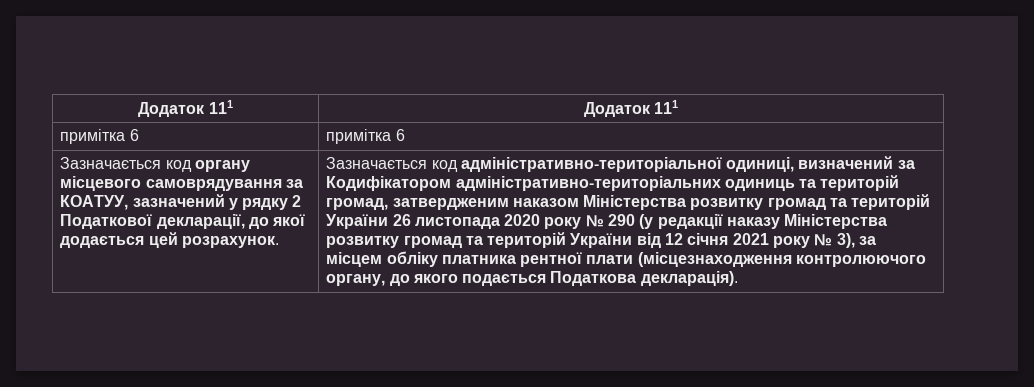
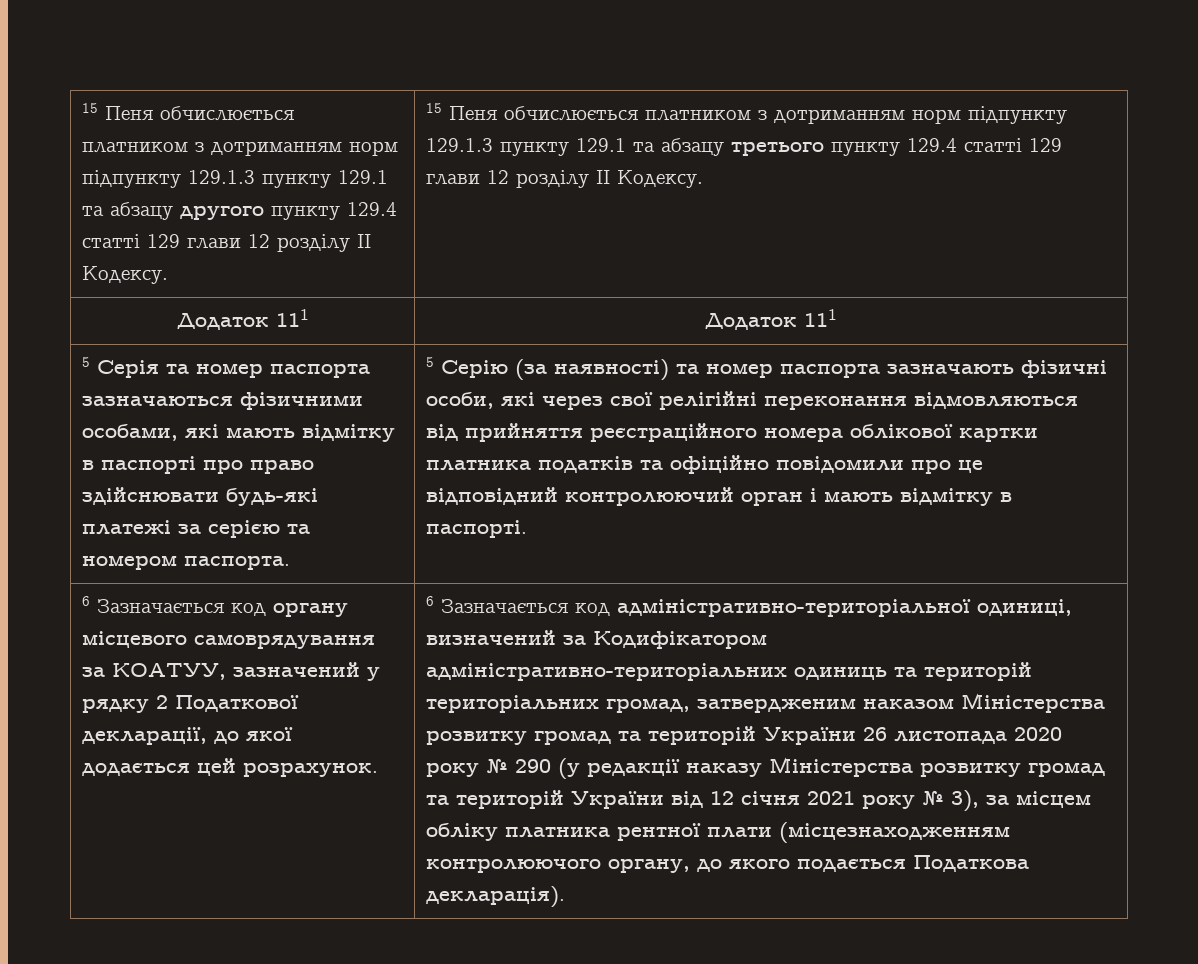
[138,100,233,117] [583,100,679,117] [60,129,139,144] [326,129,405,144] Додаток 111 | Додаток 111 // примітка 6 | примітка 6 // -> [82,103,295,121] [82,141,399,156] [82,170,389,188] [82,202,398,220] [82,234,372,252] [82,266,169,284] [426,103,1068,124] [426,138,1063,156] [426,170,704,188] [176,309,309,330] [705,309,837,330] [82,357,371,378] [82,392,364,410] [82,424,396,442] [82,456,315,474] [82,487,319,506] [82,520,311,538] [82,556,291,570] [426,357,1108,381] [426,391,1079,410] [426,423,1039,442] [426,455,984,474] [426,487,1013,506] [426,520,528,538] [82,596,91,606] 15 Пеня обчислюється платником з дотриманням норм підпункту 129.1.3 пункту 129.1 та абзацу другого пункту 129.4 статті 129 глави 12 розділу ІІ Кодексу. | 15 Пеня обчислюється платником з дотриманням норм підпункту 129.1.3 пункту 129.1 та абзацу третього пункту 129.4 статті 129 глави 12 розділу ІІ Кодексу. // Додаток 111 | Додаток 111 // 5 Серія та номер паспорта зазначаються фізичними особами, які мають відмітку в паспорті про право здійснювати будь-які платежі за серією та номером паспорта. | 5 Серію (за наявності) та номер паспорта зазначають фізичні особи, які через свої релігійні переконання відмовляються від прийняття реєстраційного номера облікової картки платника податків та офіційно повідомили про це відповідний контролюючий орган і мають відмітку в паспорті. // 6
(279, 242) none -> [426,596,435,606] 6
(900, 183) none -> [426,695,600,713] територіальних
[637,252,792,267] (місцезнаходження -> [779,822,1011,843] (місцезнаходженням

